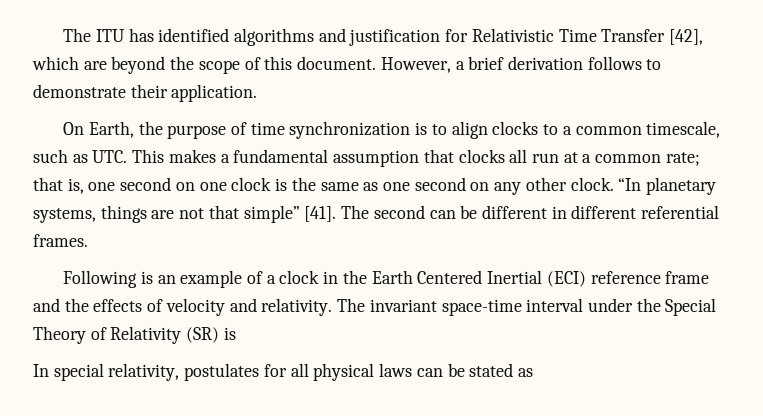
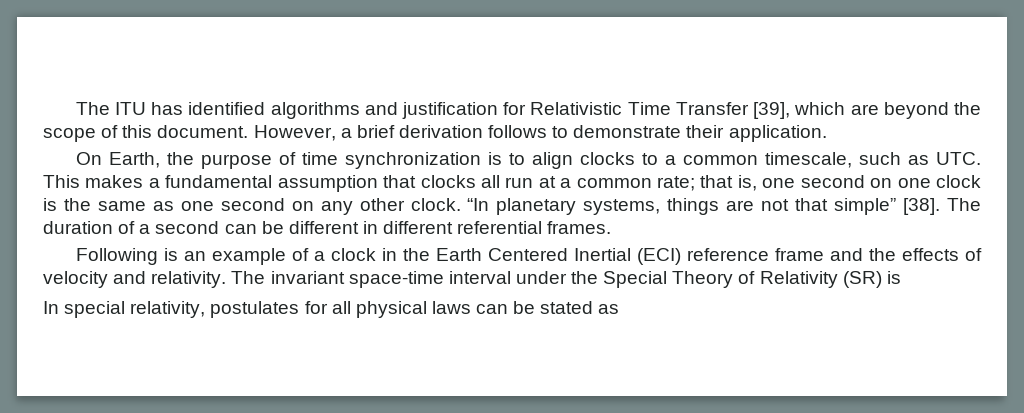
[669,29,704,45] [42], -> [753,102,791,119] [39],
[304,205,370,222] [41]. The -> [903,198,981,215] [43,221,151,234] [38]. The duration of a

